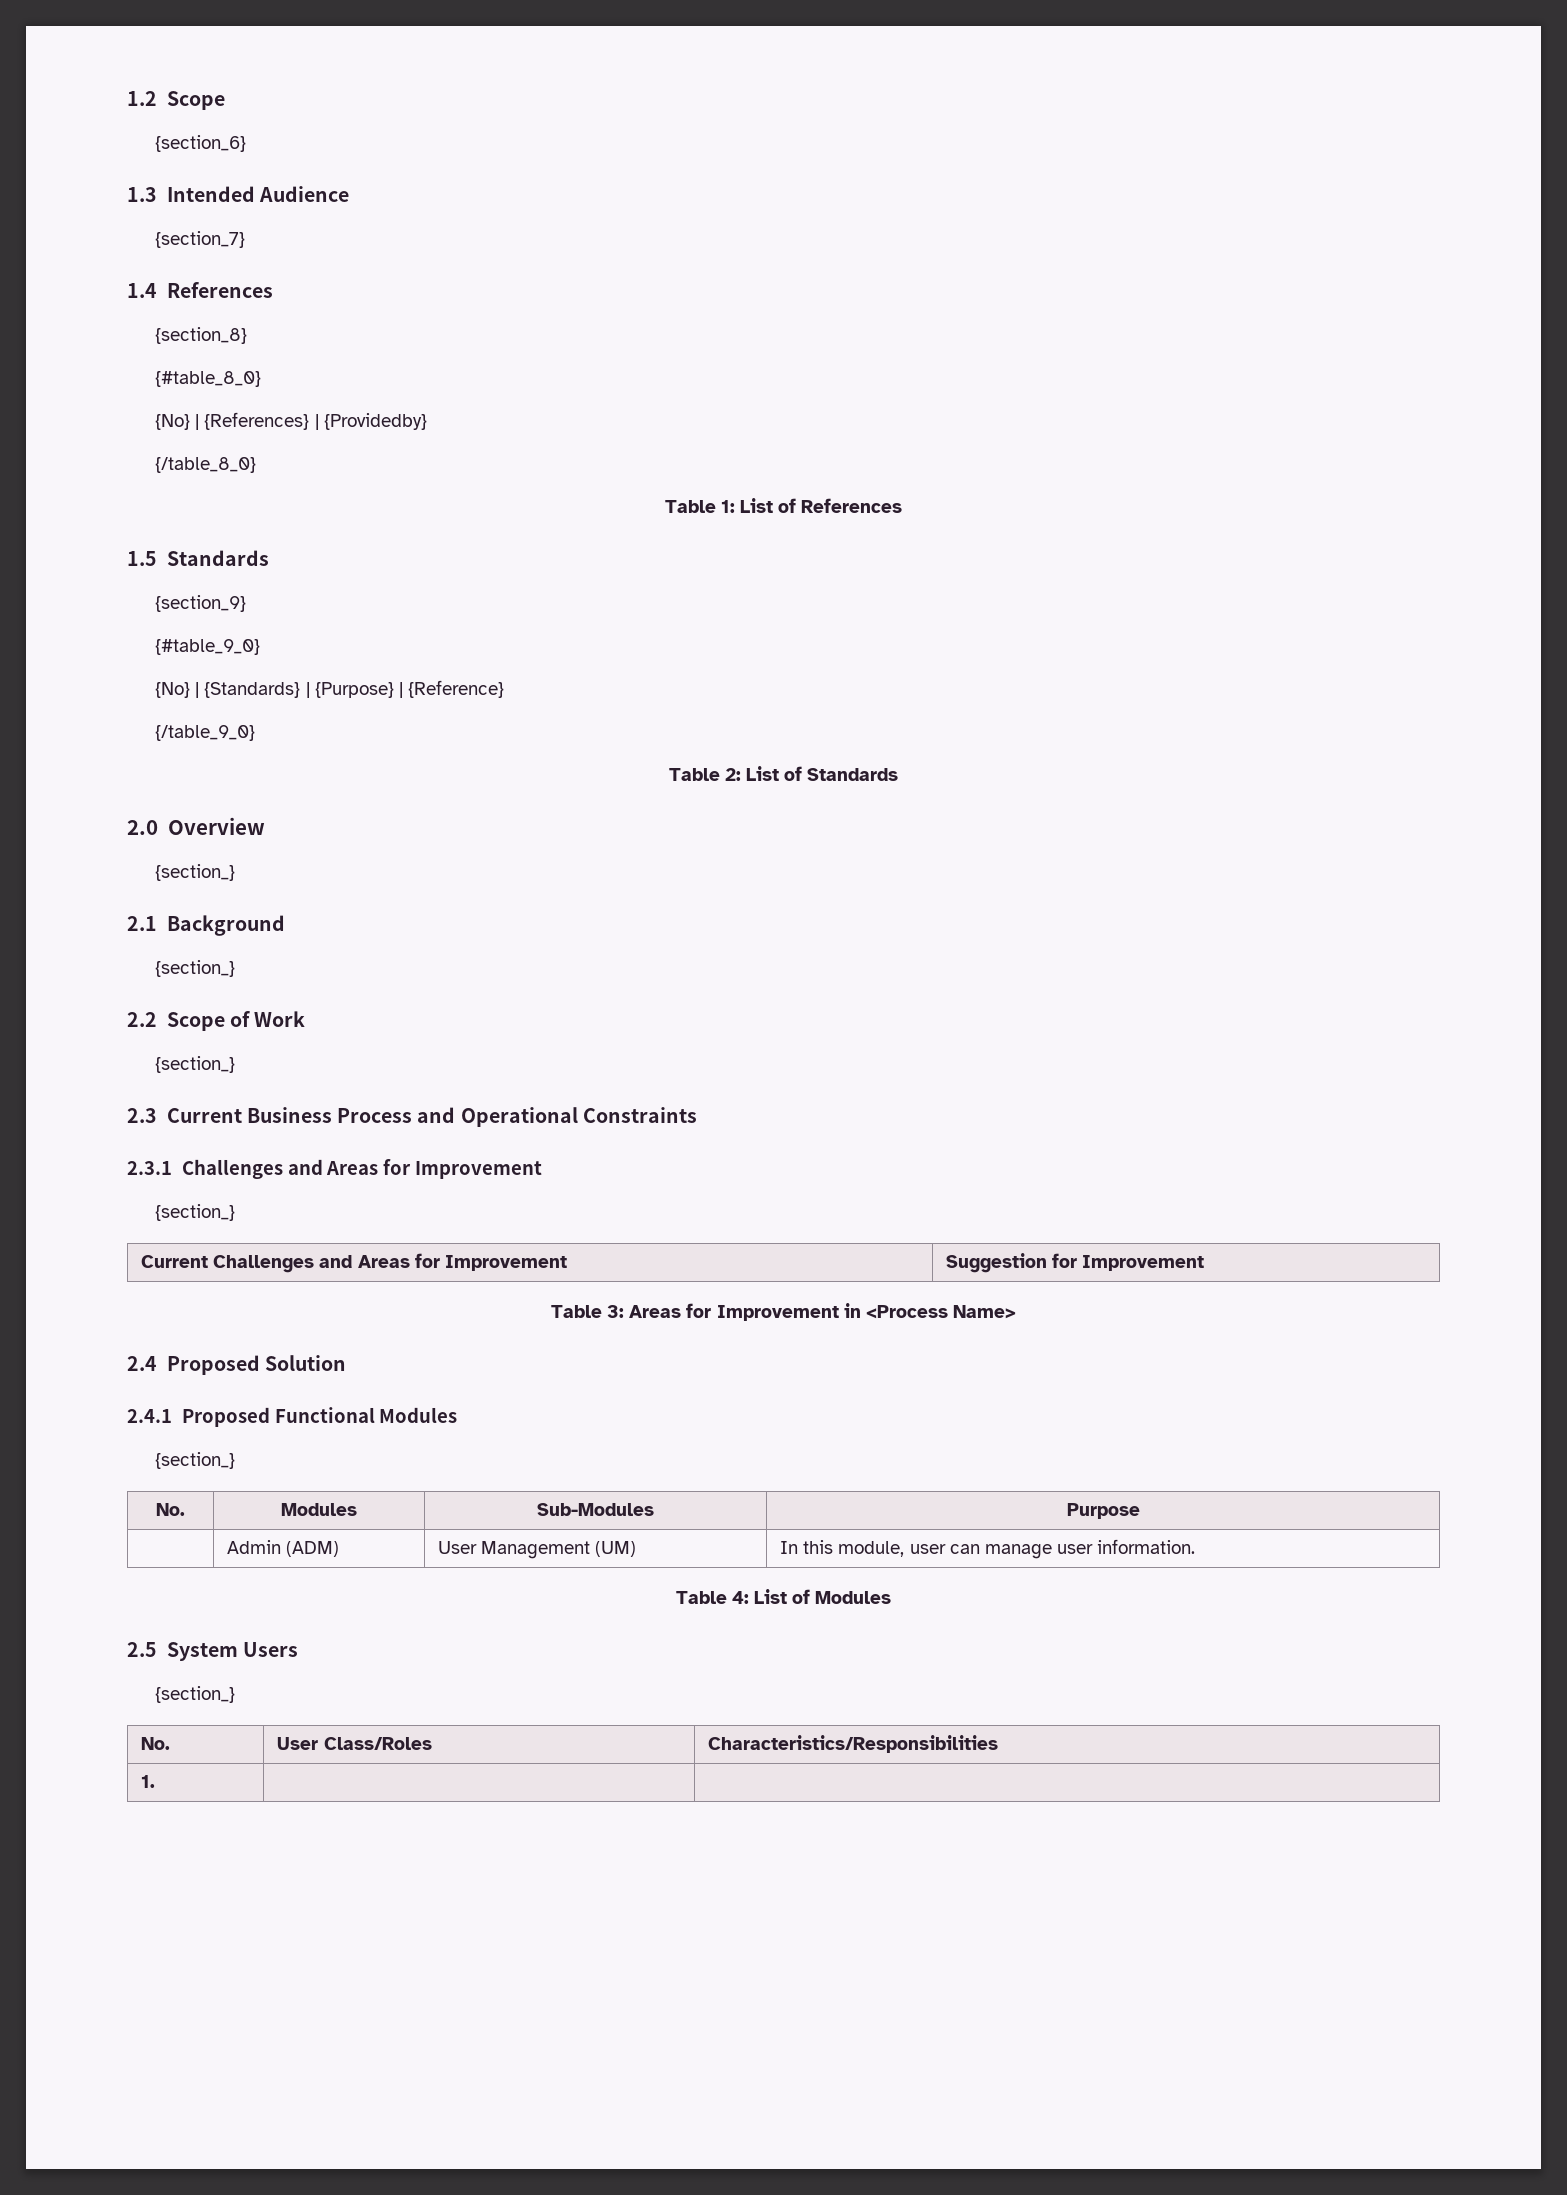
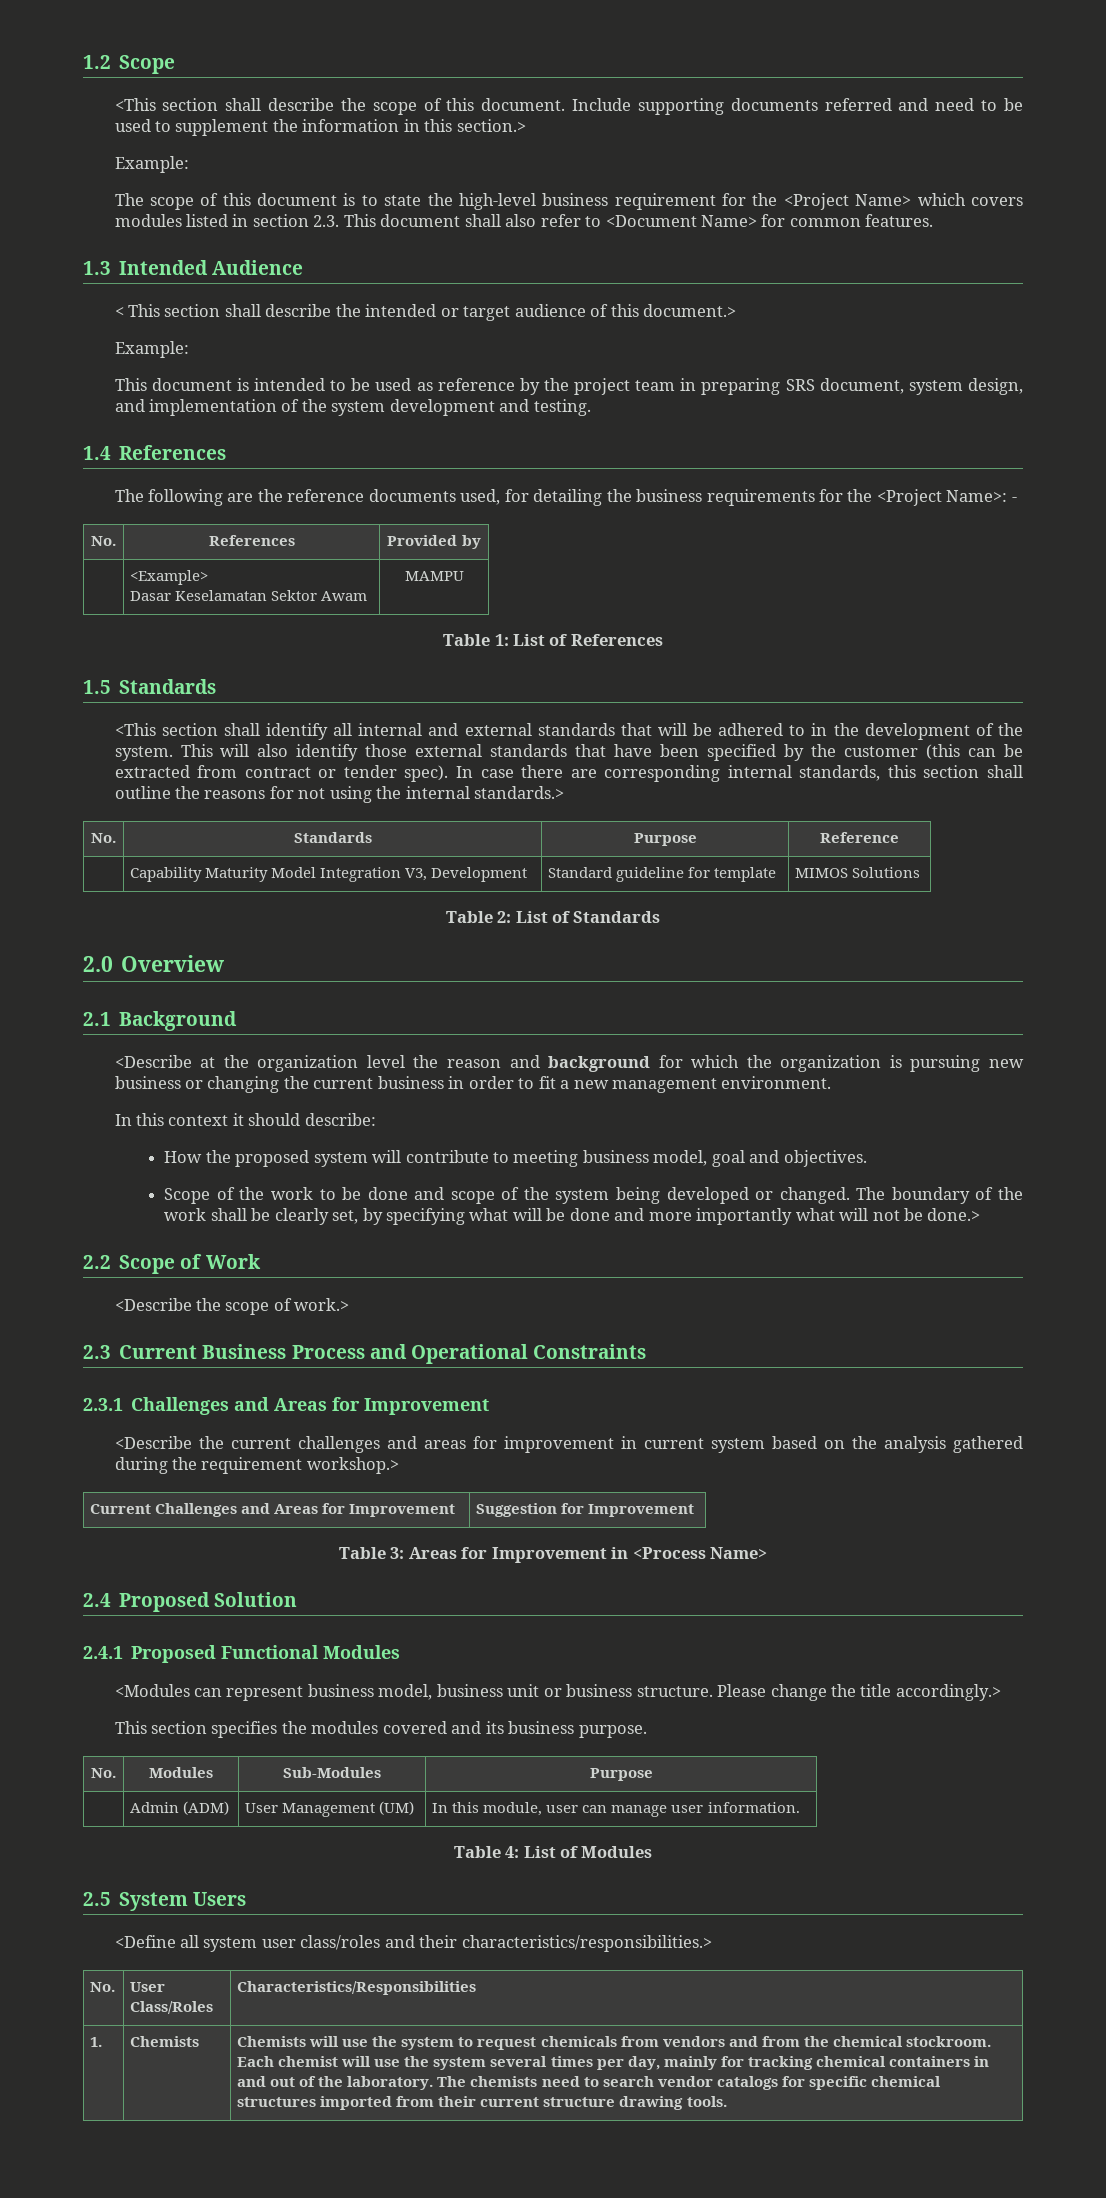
[155,135,247,152] [127,186,349,202] [155,231,246,248] [127,282,273,298] [155,327,248,344] [155,371,262,387] [155,412,427,430] [155,457,257,473] {section_6} // 1.3 Intended Audience // {section_7} // 1.4 References // {section_8} // {#table_8_0} // {No} | {References} | {Providedby} // {/table_8_0} -> [114,98,1024,115] [114,119,526,136] [114,156,189,173] [114,193,1023,210] [114,214,934,227] [83,260,304,275] [114,304,737,321] [114,341,189,358] [114,378,1023,395] [114,399,591,416] [83,445,227,460] [114,489,1017,506] [91,536,116,546] [208,535,295,546] [387,535,481,549] [130,570,209,585] [130,590,368,601] [404,571,464,581] <This section shall describe the scope of this document. Include supporting documents referred and need to be used to supplement the information in this section.> // Example: // The scope of this document is to state the high-level business requirement for the <Project Name> which covers modules listed in section 2.3. This document shall also refer to <Document Name> for common features. // 1.3 Intended Audience // < This section shall describe the intended or target audience of this document.> // Example: // This document is intended to be used as reference by the project team in preparing SRS document, system design, and implementation of the system development and testing. // 1.4 References // The following are the reference documents used, for detailing the business requirements for the <Project Name>: - // No. | References | Provided by // | <Example> // Dasar Keselamatan Sektor Awam | MAMPU
[155,595,247,612] [155,639,261,655] [155,680,505,698] [155,725,256,741] {section_9} // {#table_9_0} // {No} | {Standards} | {Purpose} | {Reference} // {/table_9_0} -> [114,723,1023,740] [114,744,1024,761] [114,765,1023,782] [114,786,565,803] [91,833,116,843] [293,832,372,843] [633,833,697,846] [820,832,899,843] [130,867,528,882] [548,867,777,882] [795,867,921,878] <This section shall identify all internal and external standards that will be adhered to in the development of the system. This will also identify those external standards that have been specified by the customer (this can be extracted from contract or tender spec). In case there are corresponding internal standards, this section shall outline the reasons for not using the internal standards.> // No. | Standards | Purpose | Reference // | Capability Maturity Model Integration V3, Development | Standard guideline for template | MIMOS Solutions
[155,864,236,881] // {section_} -> (225, 963) none
[155,960,236,977] {section_} -> [114,1055,1024,1072] [114,1076,832,1093] [114,1113,376,1126] [164,1150,867,1167] [164,1187,1023,1204] [164,1208,981,1225] <Describe at the organization level the reason and background for which the organization is pursuing new business or changing the current business in order to fit a new management environment. // In this context it should describe: // How the proposed system will contribute to meeting business model, goal and objectives. // Scope of the work to be done and scope of the system being developed or changed. The boundary of the work shall be clearly set, by specifying what will be done and more importantly what will not be done.>
[155,1056,236,1073] {section_} -> [114,1298,350,1315] <Describe the scope of work.>
[155,1204,236,1221] {section_} -> [114,1436,1024,1453] [114,1457,399,1474] <Describe the current challenges and areas for improvement in current system based on the analysis gathered during the requirement workshop.>
[155,1452,236,1469] {section_} -> [114,1684,1001,1701] [114,1721,647,1738] <Modules can represent business model, business unit or business structure. Please change the title accordingly.> // This section specifies the modules covered and its business purpose.
[155,1686,236,1703] {section_} -> [114,1935,712,1952] <Define all system user class/roles and their characteristics/responsibilities.>
(156, 1781) | -> [130,2036,200,2047] [237,2036,991,2050] [237,2056,989,2070] [237,2076,941,2090] [237,2096,727,2110] Chemists | Chemists will use the system to request chemicals from vendors and from the chemical stockroom. Each chemist will use the system several times per day, mainly for tracking chemical containers in and out of the laboratory. The chemists need to search vendor catalogs for specific chemical structures imported from their current structure drawing tools.

